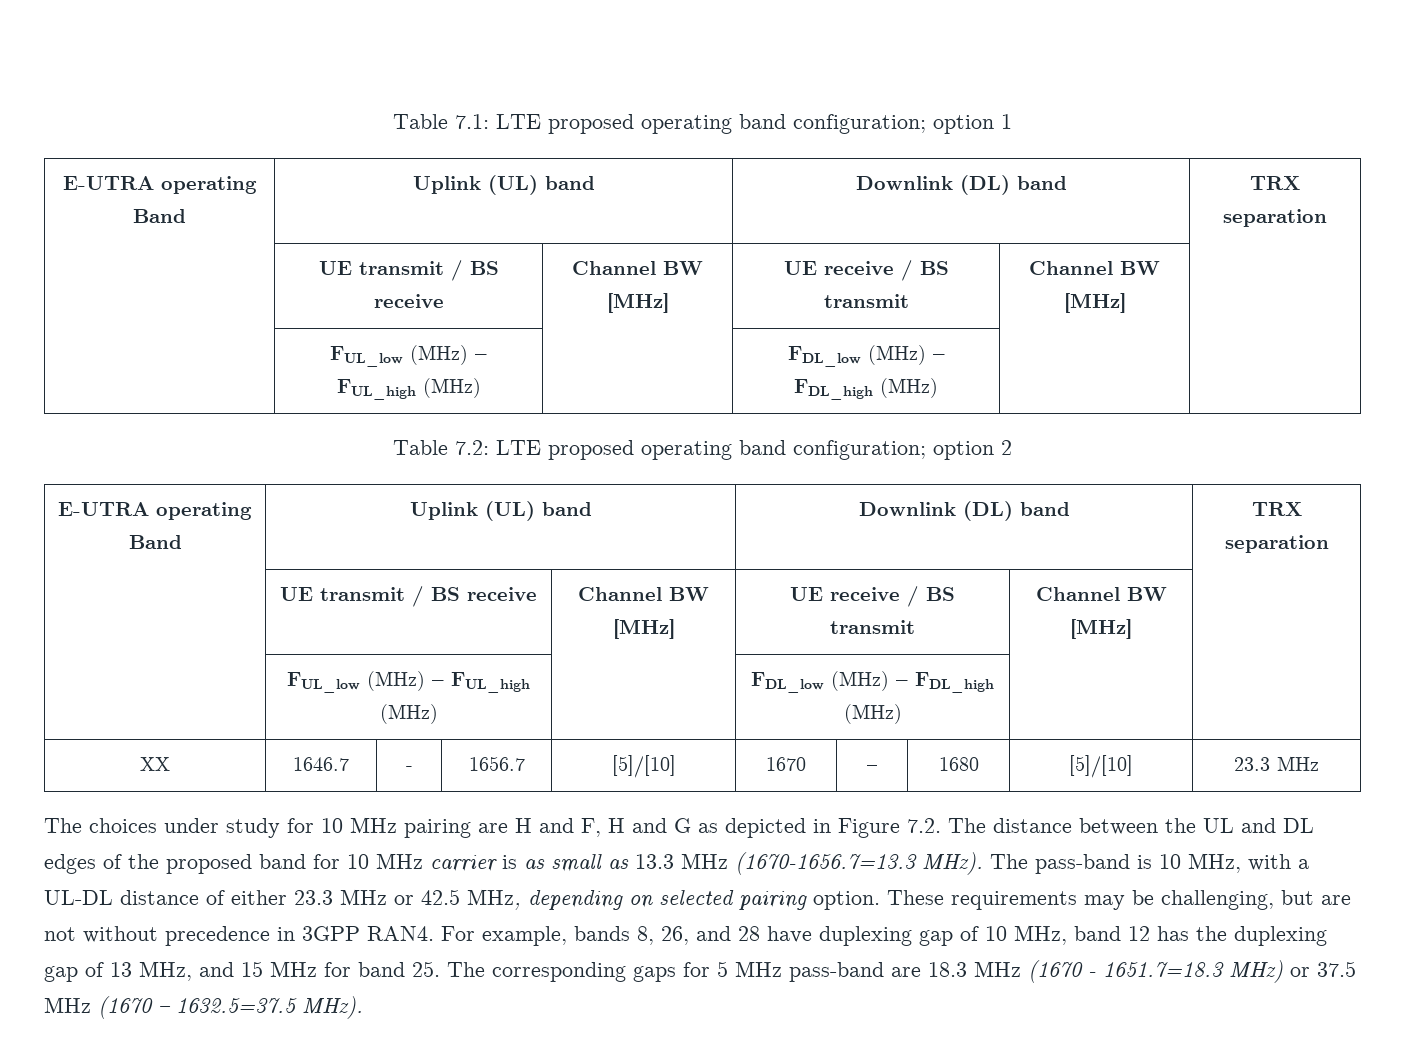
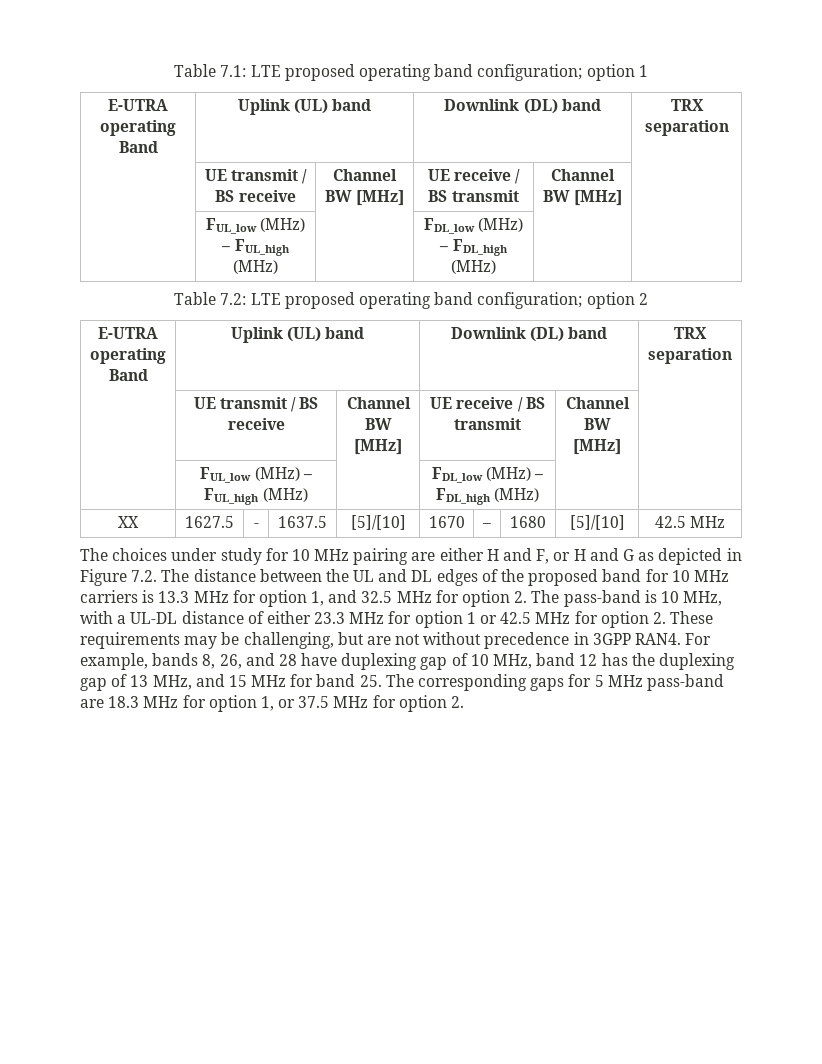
[293,757,349,771] [405,766,413,771] [468,756,525,771] 1646.7 | - | 1656.7 -> [185,516,234,528] [253,523,259,528] [278,516,327,528] 1627.5 | - | 1637.5
[1234,757,1270,771] 23.3 -> [654,516,686,528] 42.5
(508, 828) none -> [439,548,484,561] either
(601, 827) none -> [553,552,571,561] or
[430,852,983,875] carrier is as small as 13.3 MHz (1670-1656.7=13.3 MHz). -> [80,590,528,607] carriers is 13.3 MHz for option 1, and 32.5 MHz for option 2.
[394,889,880,910] or 42.5 MHz, depending on selected pairing option. -> [388,611,666,628] for option 1 or 42.5 MHz for option 2.
[1028,960,1356,983] [44,996,363,1019] (1670 - 1651.7=18.3 MHz) or 37.5 MHz (1670 – 1632.5=37.5 MHz). -> [182,695,465,712] for option 1, or 37.5 MHz for option 2.

